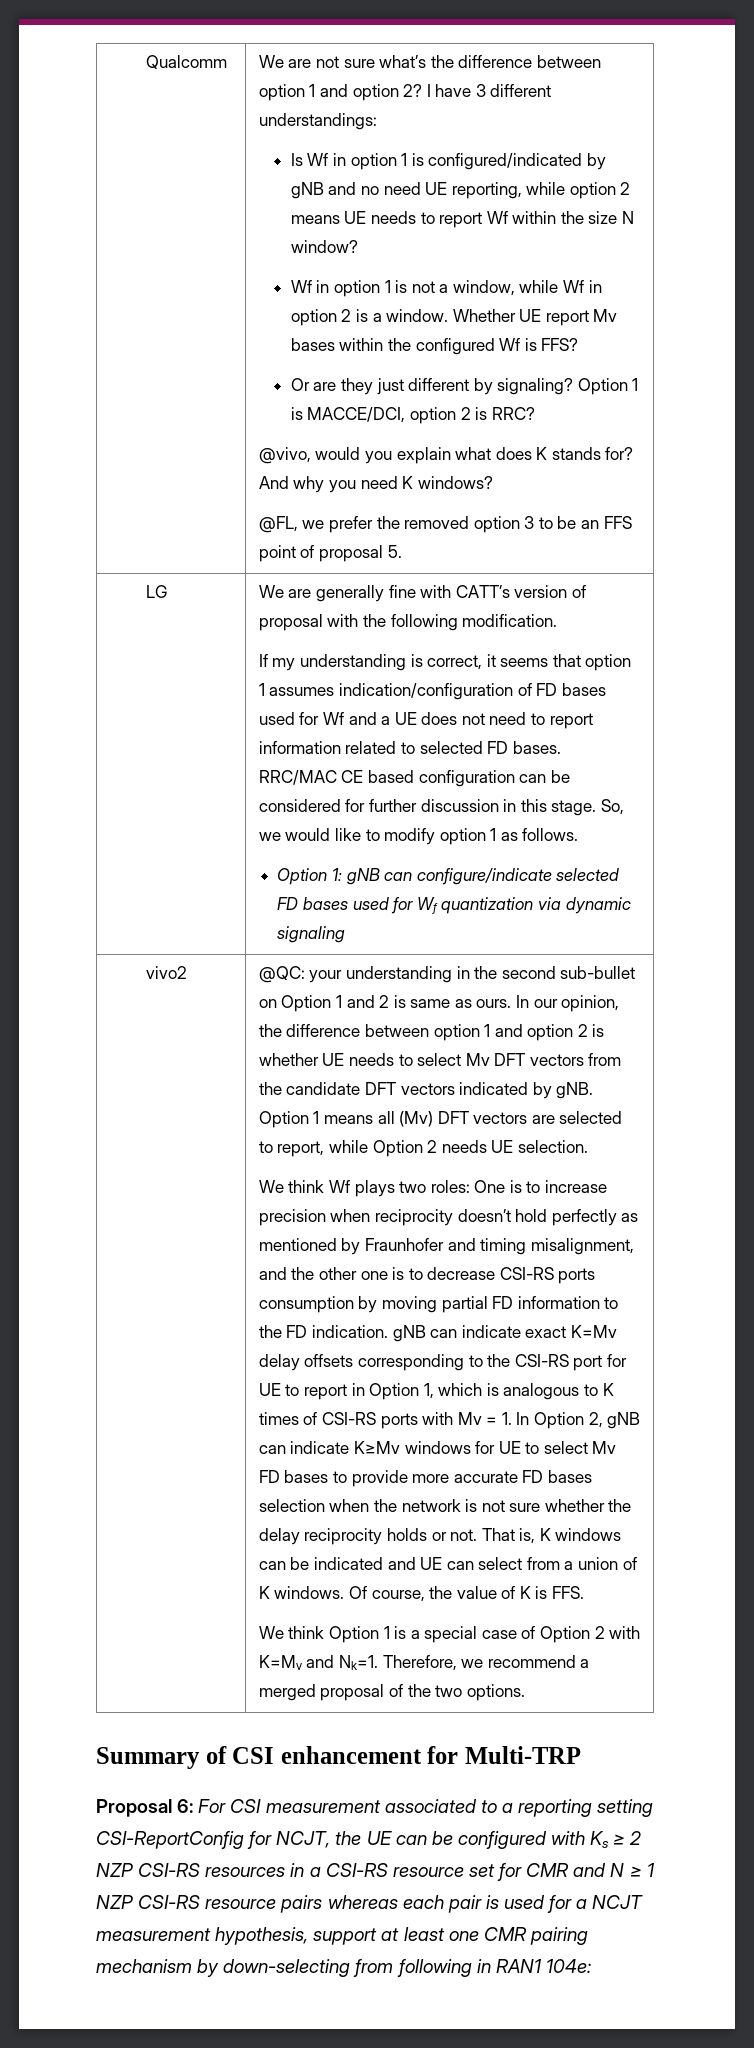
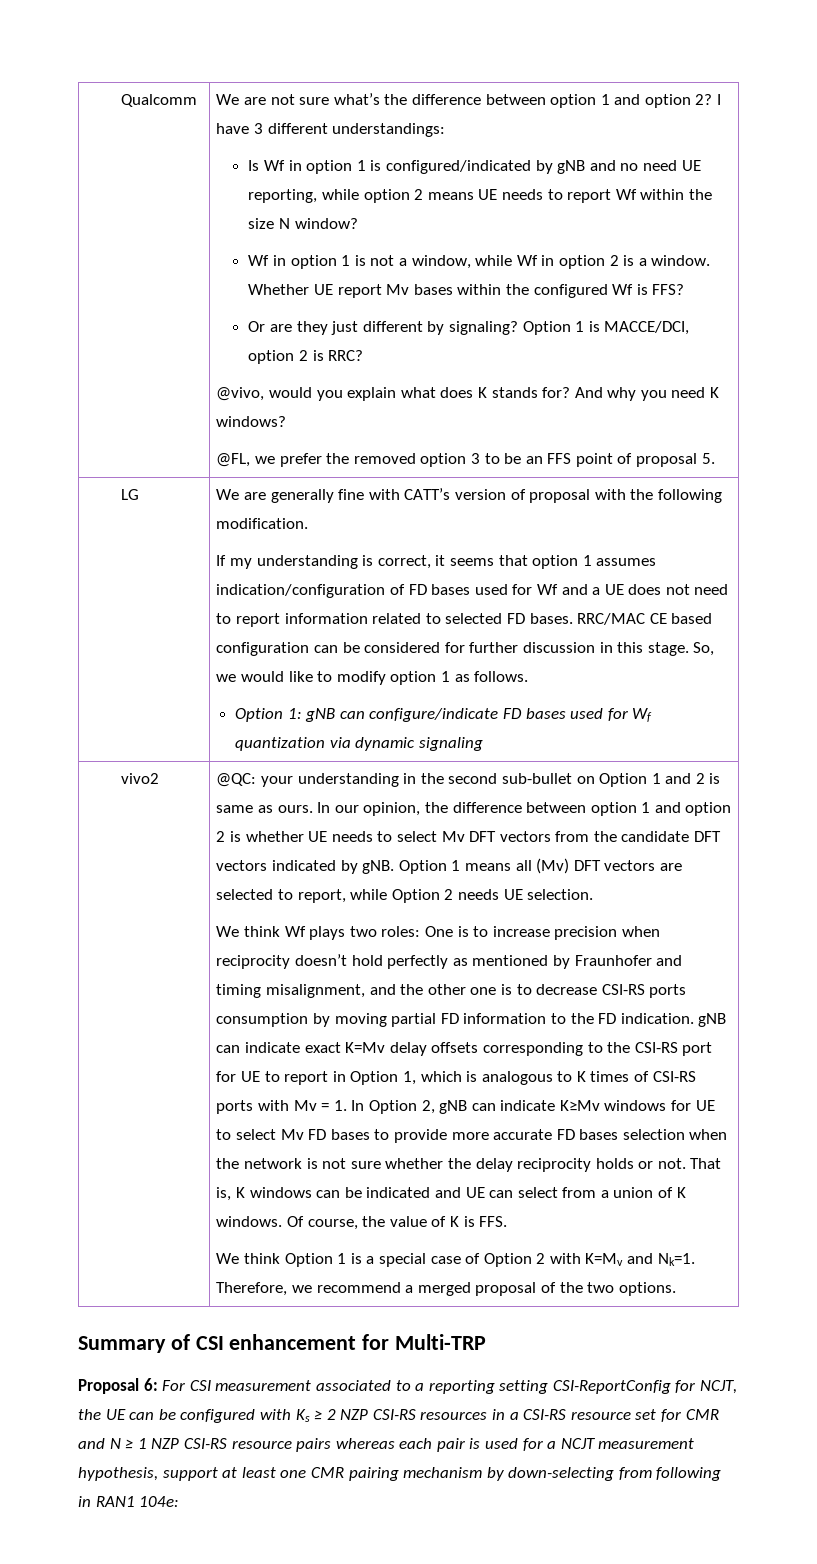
[556,868,620,881] selected -> (499, 715) none

